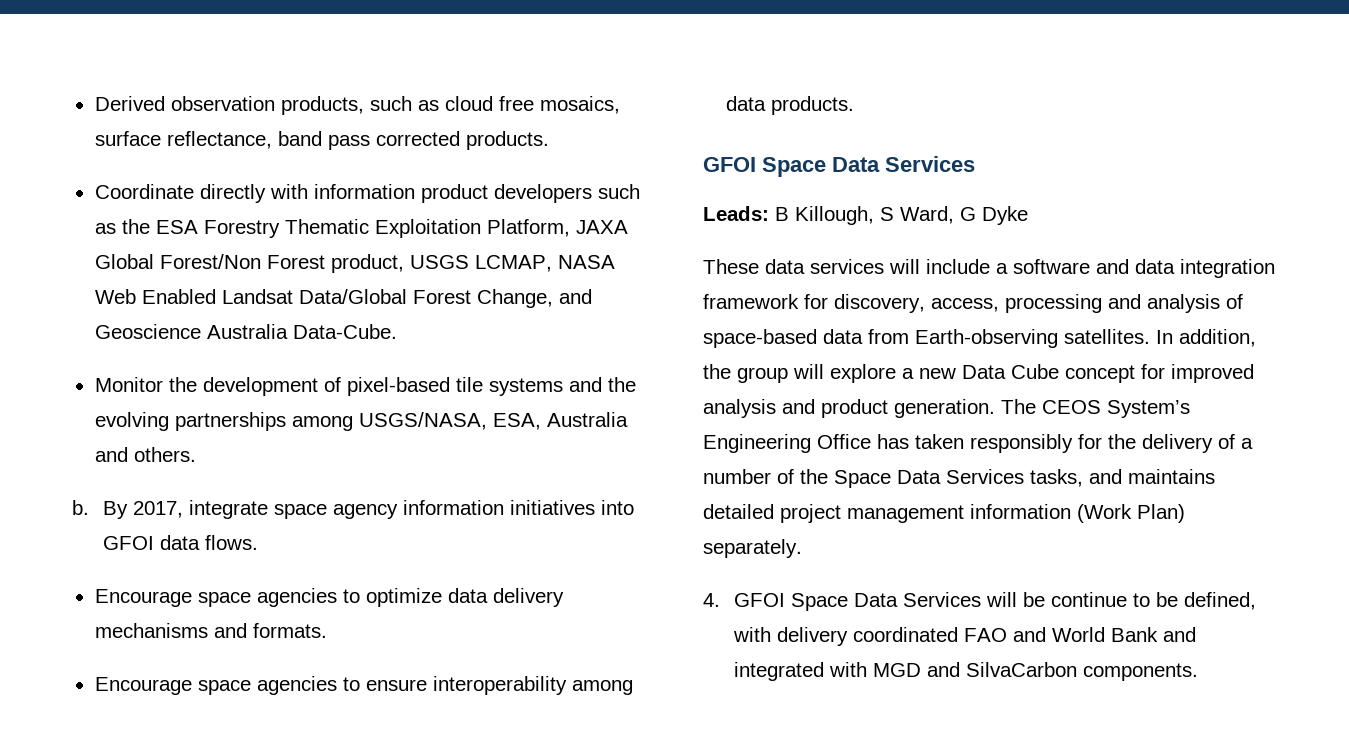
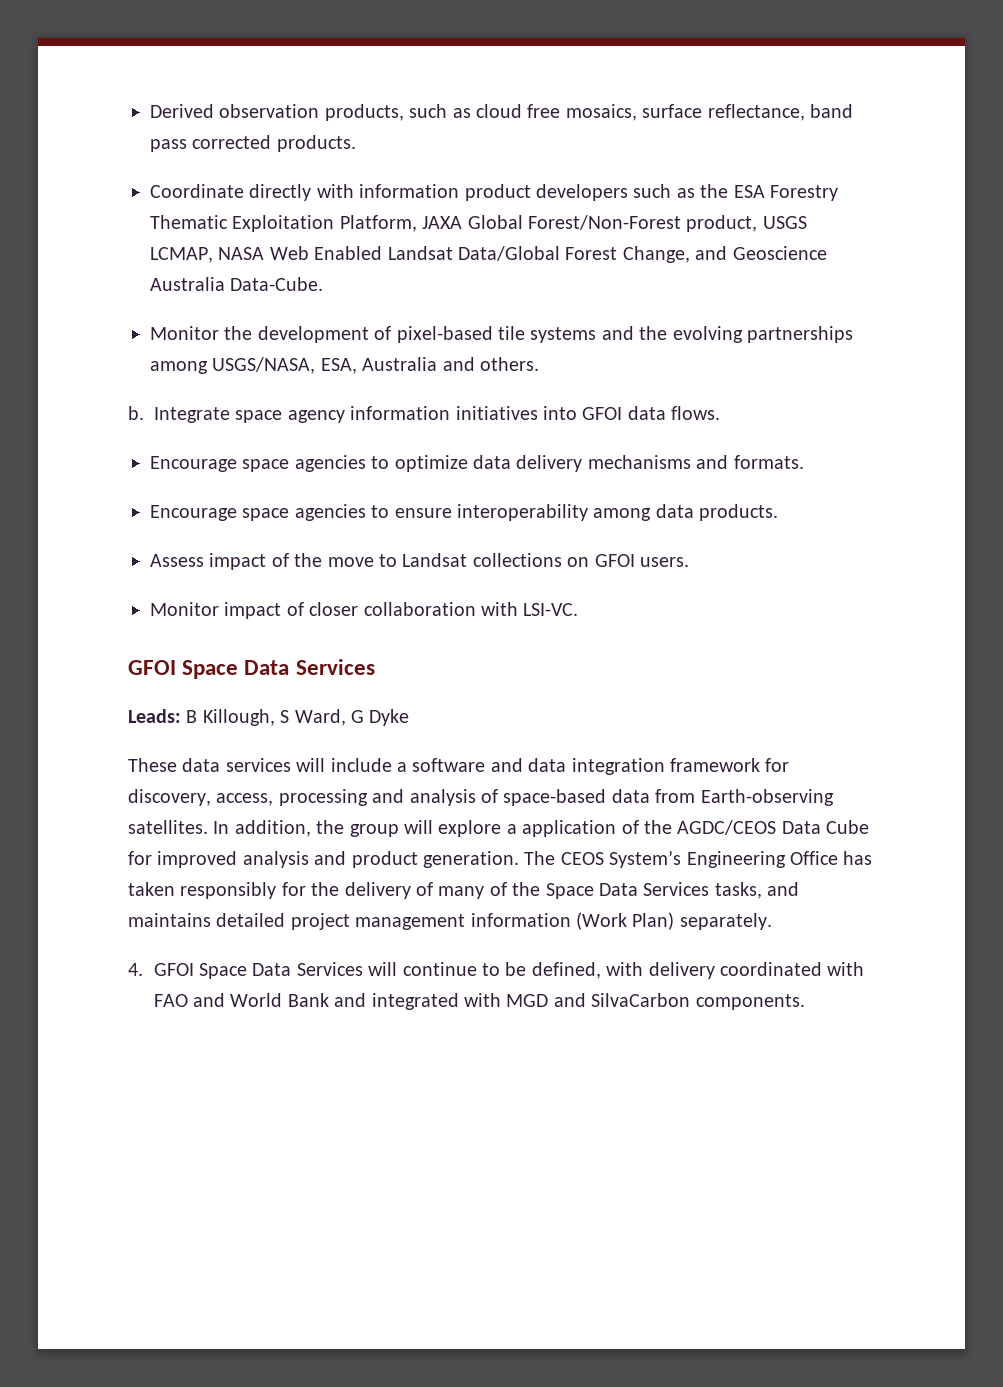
[159,254,325,269] Forest/Non Forest -> [528,215,681,230] Forest/Non-Forest
[102,500,268,519] By 2017, integrate -> [154,407,230,423] Integrate
(854, 105) none -> [150,553,689,570] [150,602,579,619] // Assess impact of the move to Landsat collections on GFOI users. // Monitor impact of closer collaboration with LSI-VC.
[919,368,956,379] new -> [522,820,777,837] application of the AGDC/CEOS
[1065,365,1135,383] concept -> (870, 827) none
[1241,438,1253,449] [703,469,771,484] a number -> [438,886,485,899] many
[1022,592,1045,607] be -> (398, 969) none
(958, 634) none -> [827,962,865,976] with

